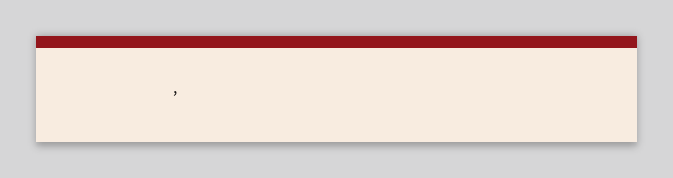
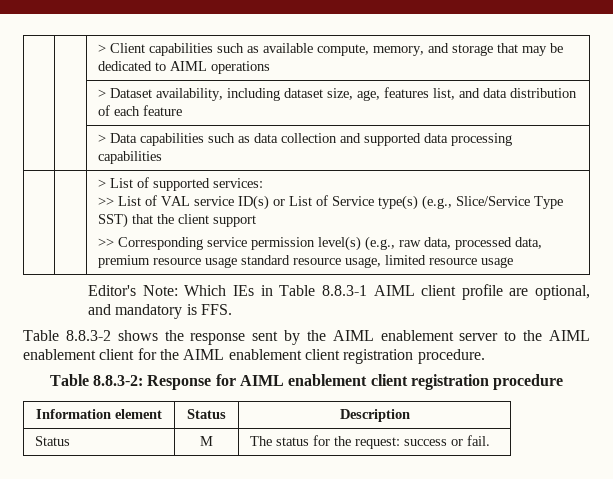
[173,91,178,96] , -> [97,43,563,56] [97,61,270,74] [97,87,577,101] [97,105,182,116] [97,133,512,146] [97,151,162,164] [97,177,263,191] [97,195,563,210] [97,213,256,228] [97,236,542,251] [97,255,513,268] [88,284,590,300] [88,304,233,319] [23,330,590,345] [23,348,485,364] [49,374,564,390] [36,409,162,419] [187,409,226,419] [339,409,410,422] [34,436,70,446] [200,436,213,446] [249,435,490,449] | | > Client capabilities such as available compute, memory, and storage that may be dedicated to AIML operations // | | > Dataset availability, including dataset size, age, features list, and data distribution of each feature // | | > Data capabilities such as data collection and supported data processing capabilities // | | > List of supported services: // >> List of VAL service ID(s) or List of Service type(s) (e.g., Slice/Service Type SST) that the client support // >> Corresponding service permission level(s) (e.g., raw data, processed data, premium resource usage standard resource usage, limited resource usage // Editor's Note: Which IEs in Table 8.8.3-1 AIML client profile are optional, and mandatory is FFS. // Table 8.8.3-2 shows the response sent by the AIML enablement server to the AIML enablement client for the AIML enablement client registration procedure. // Table 8.8.3-2: Response for AIML enablement client registration procedure // Information element | Status | Description // Status | M | The status for the request: success or fail.

